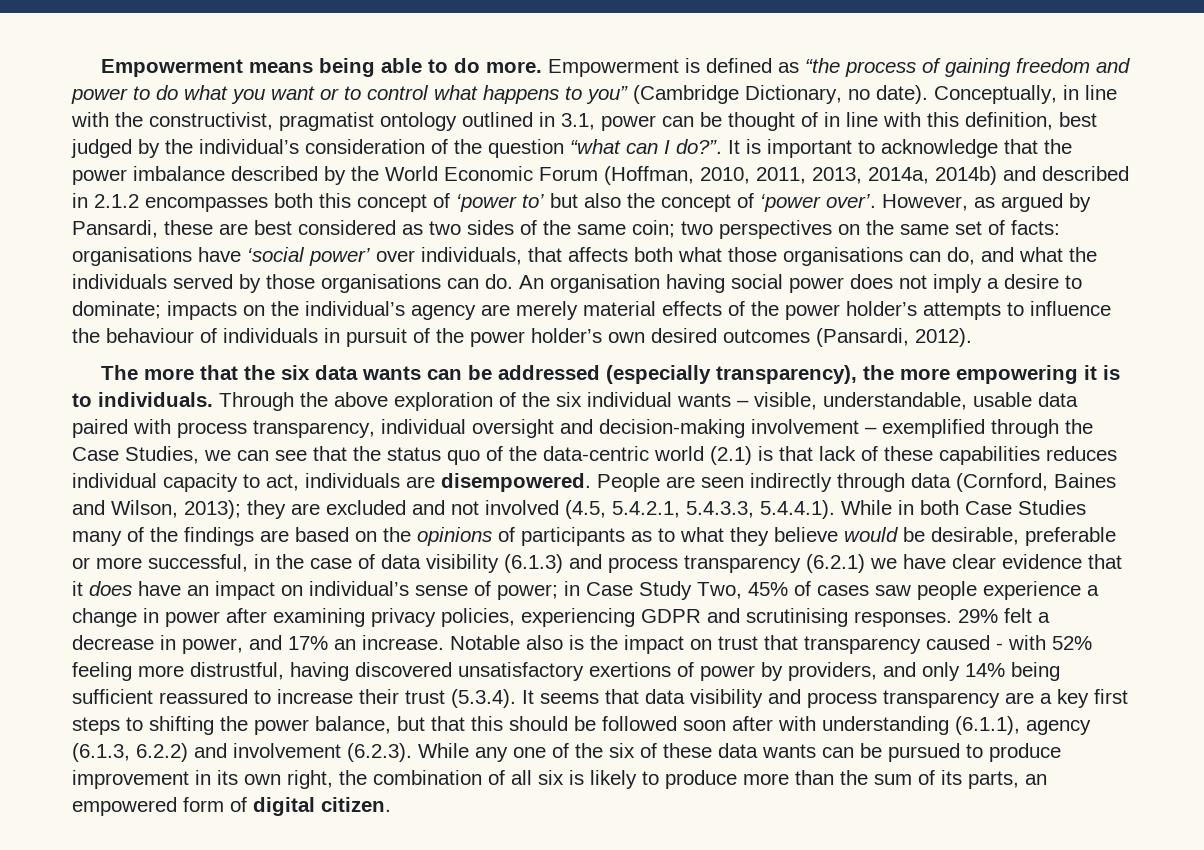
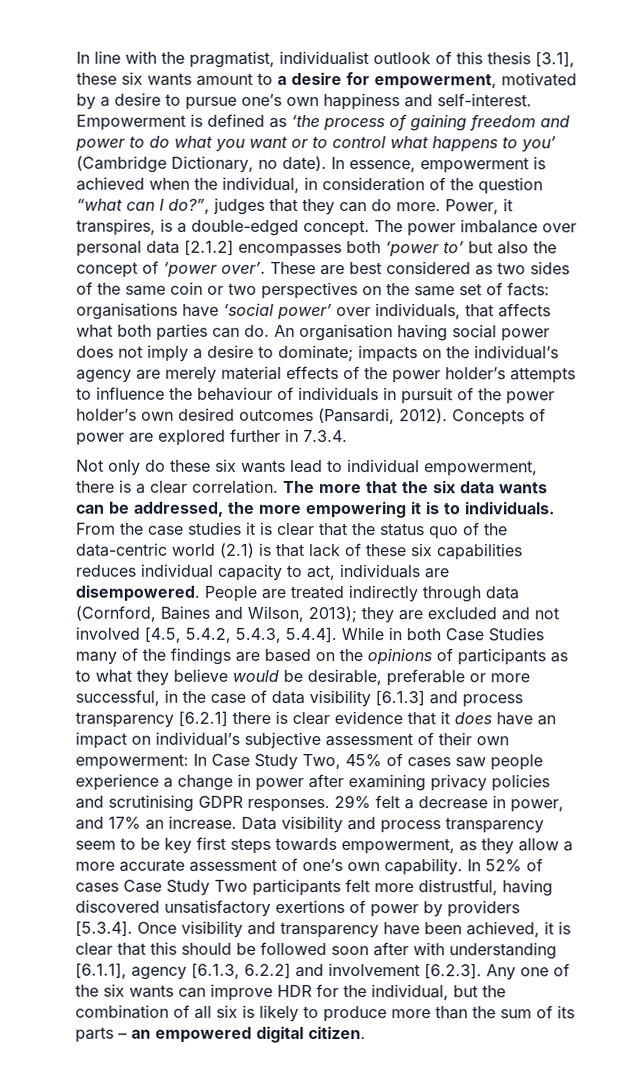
[101,58,543,77] Empowerment means being able to do more. -> [76,50,575,68] [76,71,577,90] [76,92,532,111] In line with the pragmatist, individualist outlook of this thesis [3.1], these six wants amount to a desire for empowerment, motivated by a desire to pursue one’s own happiness and self-interest.
[805,58,841,73] “the -> [291,114,320,128] ‘the
[586,86,628,104] you” -> [521,136,556,153] you’
[934,85,1117,104] [71,112,1097,131] [71,139,299,158] Conceptually, in line with the constructivist, pragmatist ontology outlined in 3.1, power can be thought of in line with this definition, best judged by the individual’s -> [331,156,546,174] [76,176,318,193] In essence, empowerment is achieved when the individual, in
[676,139,1072,158] [72,166,1129,185] [72,193,450,212] do?”. It is important to acknowledge that the power imbalance described by the World Economic Forum (Hoffman, 2010, 2011, 2013, 2014a, 2014b) and described in 2.1.2 encompasses both this concept of -> [168,197,513,216] [76,218,577,237] [76,239,381,258] do?”, judges that they can do more. Power, it transpires, is a double-edged concept. The power imbalance over personal data [2.1.2] encompasses both
[882,193,1091,212] [72,220,213,238] However, as argued by Pansardi, these -> [270,261,316,274] These
[632,220,675,238] coin; -> [170,281,224,295] coin or
[634,247,1097,266] [72,274,441,293] both what those organisations can do, and what the individuals served by those organisations -> [76,323,208,341] what both parties
(972, 337) // -> [452,408,546,426] [76,428,348,446] [76,458,538,477] [76,479,279,494] Concepts of power are explored further in 7.3.4. // Not only do these six wants lead to individual empowerment, there is a clear correlation.
[498,365,858,384] addressed (especially transparency), -> [134,501,224,517] addressed,
[219,392,1078,411] [72,419,1093,438] [72,446,307,464] Through the above exploration of the six individual wants – visible, understandable, usable data paired with process transparency, individual oversight and decision-making involvement – exemplified through the Case Studies, we can see -> [76,521,315,536] From the case studies it is clear
(933, 453) none -> [410,543,432,557] six
[701,477,744,488] seen -> [290,585,344,600] treated
[565,500,835,519] (4.5, 5.4.2.1, 5.4.3.3, 5.4.4.1). -> [144,626,337,644] [4.5, 5.4.2, 5.4.3, 5.4.4].
[504,554,946,573] (6.1.3) and process transparency (6.2.1) we have -> [375,690,523,708] [75,710,288,728] [6.1.3] and process transparency [6.2.1] there is
[415,581,580,600] sense of power; in -> [244,731,509,750] [75,753,207,770] subjective assessment of their own empowerment: In
[441,608,701,627] policies, experiencing GDPR -> [491,774,550,792] policies
(848, 617) none -> [198,795,243,808] GDPR
[450,635,1092,654] [72,662,132,681] Notable also is the impact on trust that transparency caused - with 52% feeling -> [241,815,544,834] [75,836,573,855] [75,857,543,876] [75,878,370,897] Data visibility and process transparency seem to be key first steps towards empowerment, as they allow a more accurate assessment of one’s own capability. In 52% of cases Case Study Two participants felt
[788,662,1060,681] [72,689,1128,708] [72,716,425,735] providers, and only 14% being sufficient reassured to increase their trust (5.3.4). It seems that data visibility and process transparency are a key first steps to shifting the power balance, but -> [447,900,520,918] [75,920,571,939] [75,942,113,956] providers [5.3.4]. Once visibility and transparency have been achieved, it is clear
[955,716,1091,735] [72,743,1061,762] [72,770,333,789] (6.1.1), agency (6.1.3, 6.2.2) and involvement (6.2.3). While any one of the six of these data wants can be pursued to produce improvement in its own right, -> [75,962,570,981] [75,983,478,1001] [6.1.1], agency [6.1.3, 6.2.2] and involvement [6.2.3]. Any one of the six wants can improve HDR for the individual, but
[968,771,1047,789] [72,797,247,816] parts, an empowered form of -> [75,1026,252,1043] parts – an empowered

